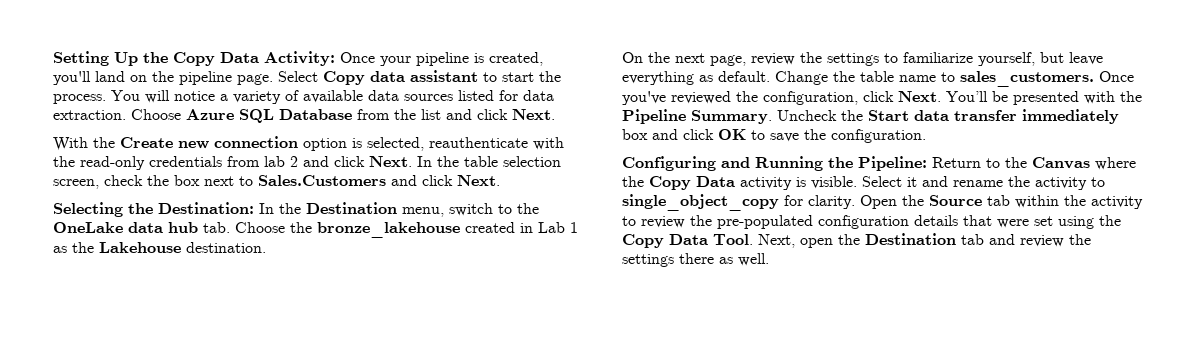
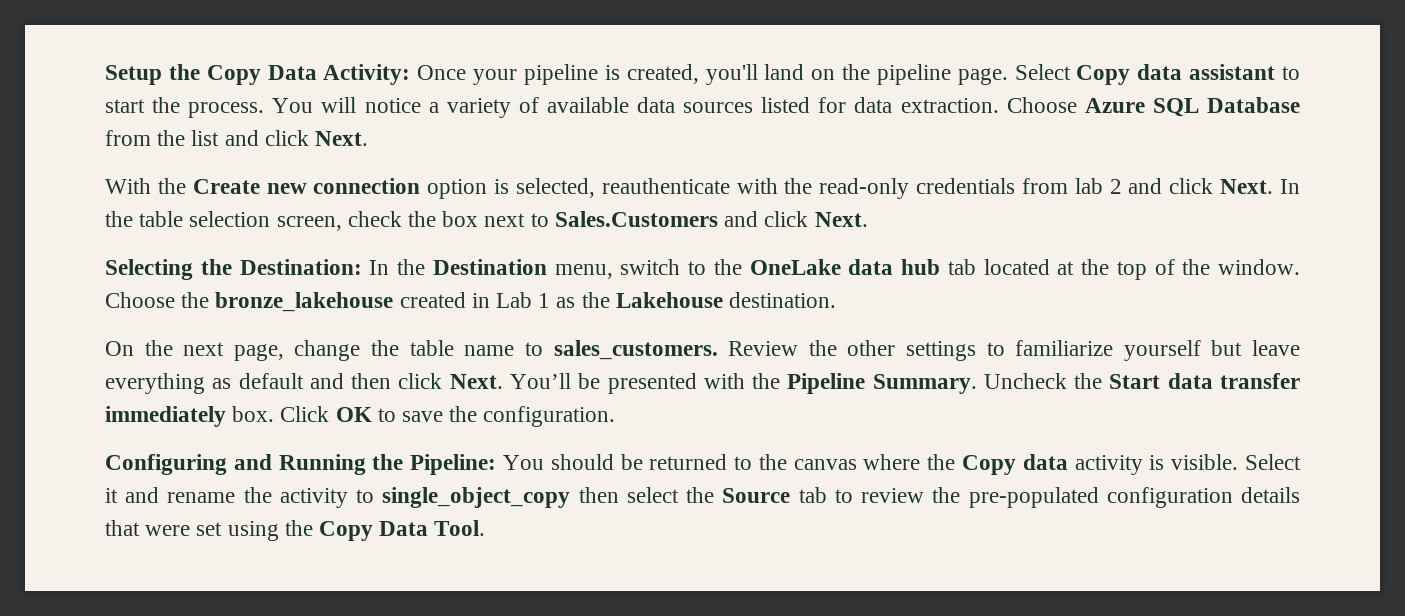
[53,51,138,66] Setting Up -> [105,65,162,85] Setup
[203,222,230,233] tab. -> [947,259,1300,280] tab located at the top of the window.
[751,52,1103,66] [622,71,828,85] review the settings to familiarize yourself, but leave everything as default. Change -> [294,340,361,361] change
[1099,71,1134,82] [622,91,858,105] Once you've reviewed the configuration, -> [728,340,1300,361] [105,373,392,394] Review the other settings to familiarize yourself but leave everything as default and then
[622,129,714,140] box and click -> [232,406,330,422] box. Click
[932,157,1090,169] Return to the Canvas -> [502,454,857,470] You should be returned to the canvas
[696,176,735,187] Data -> [1022,454,1068,470] data
[784,195,1143,209] for clarity. Open the Source tab within the activity -> [578,487,827,503] then select the Source tab
[758,233,1091,248] [622,253,769,267] Next, open the Destination tab and review the settings there as well. -> (486, 528) none

